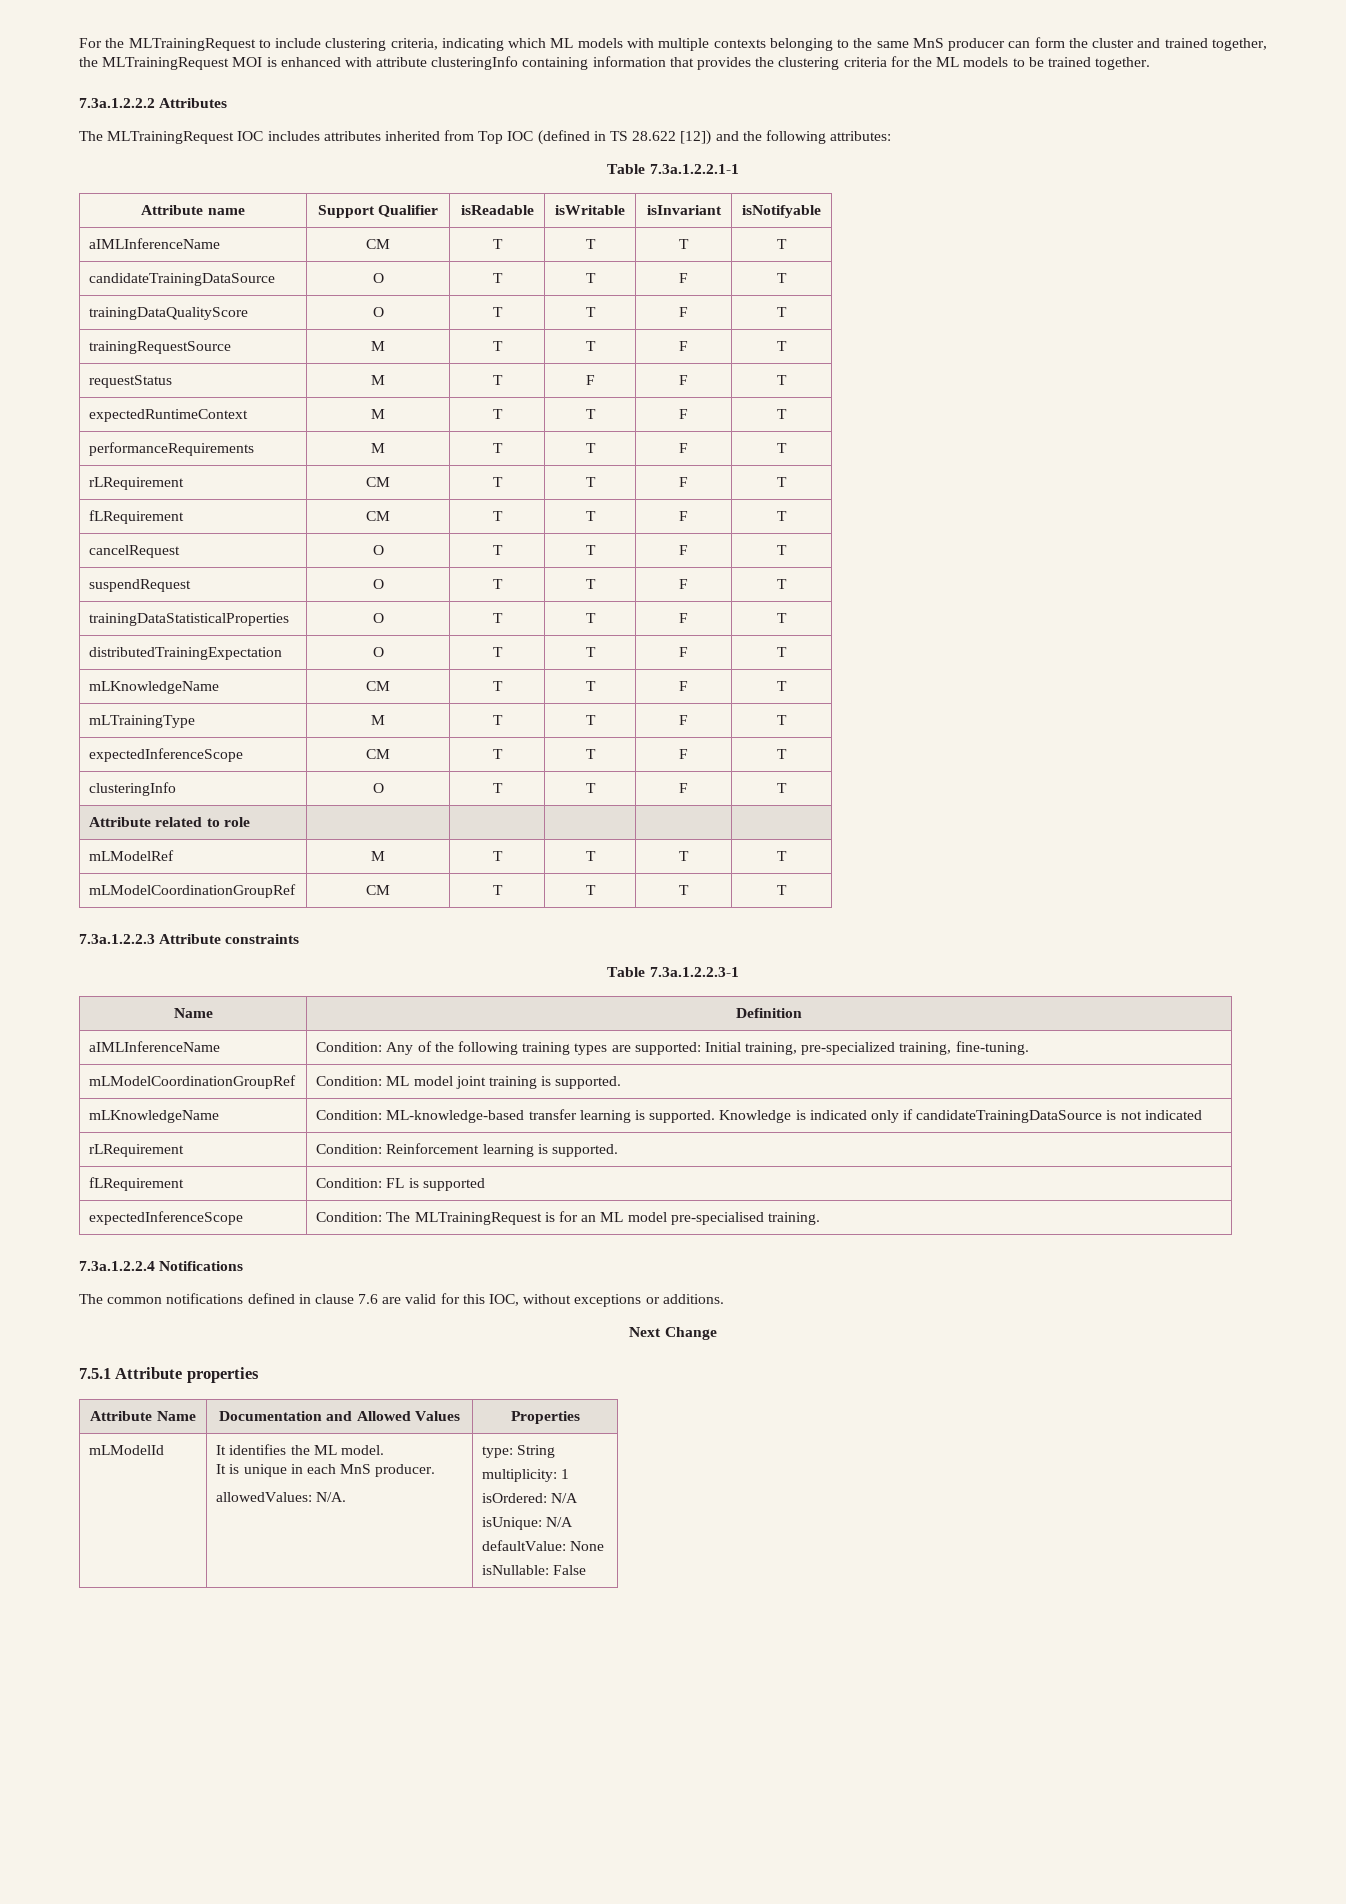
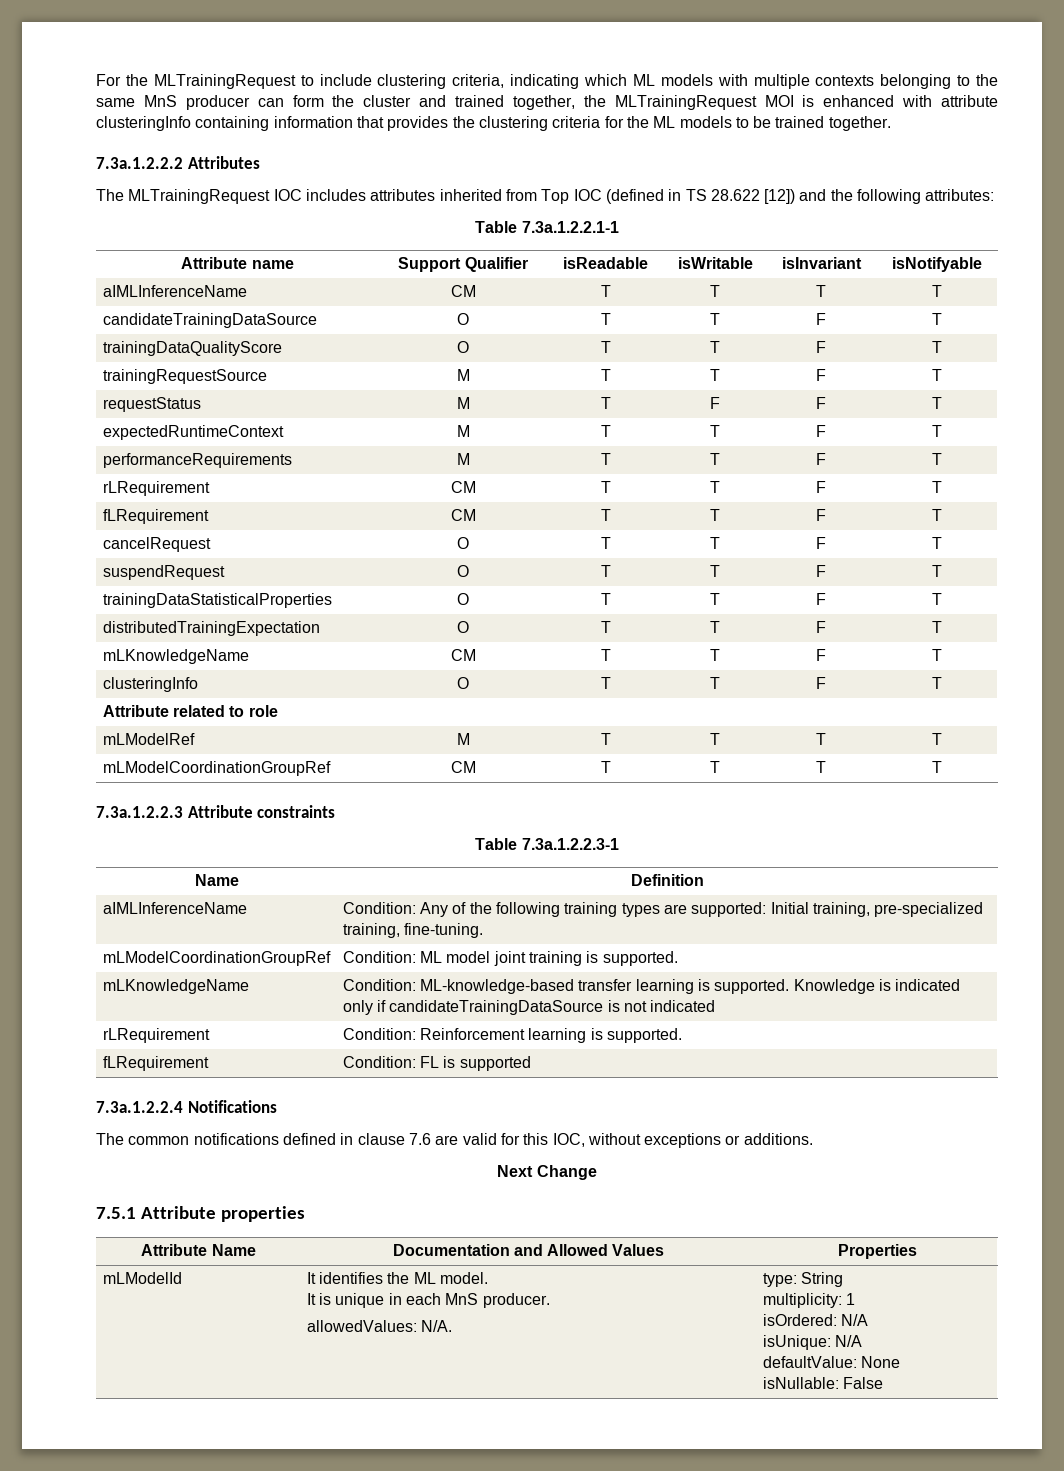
[89,715,196,728] [370,715,385,725] [492,715,503,725] [585,715,596,725] [679,715,688,725] [777,715,787,725] [89,748,244,762] [365,749,390,759] [492,749,503,759] [585,749,596,759] [679,749,688,759] [777,749,787,759] // mLTrainingType | M | T | T | F | T // expectedInferenceScope | CM | T | T | F | T -> (942, 655) none
[89,1211,244,1225] [316,1211,820,1225] // expectedInferenceScope | Condition: The MLTrainingRequest is for an ML model pre-specialised training. -> (531, 1063) none

